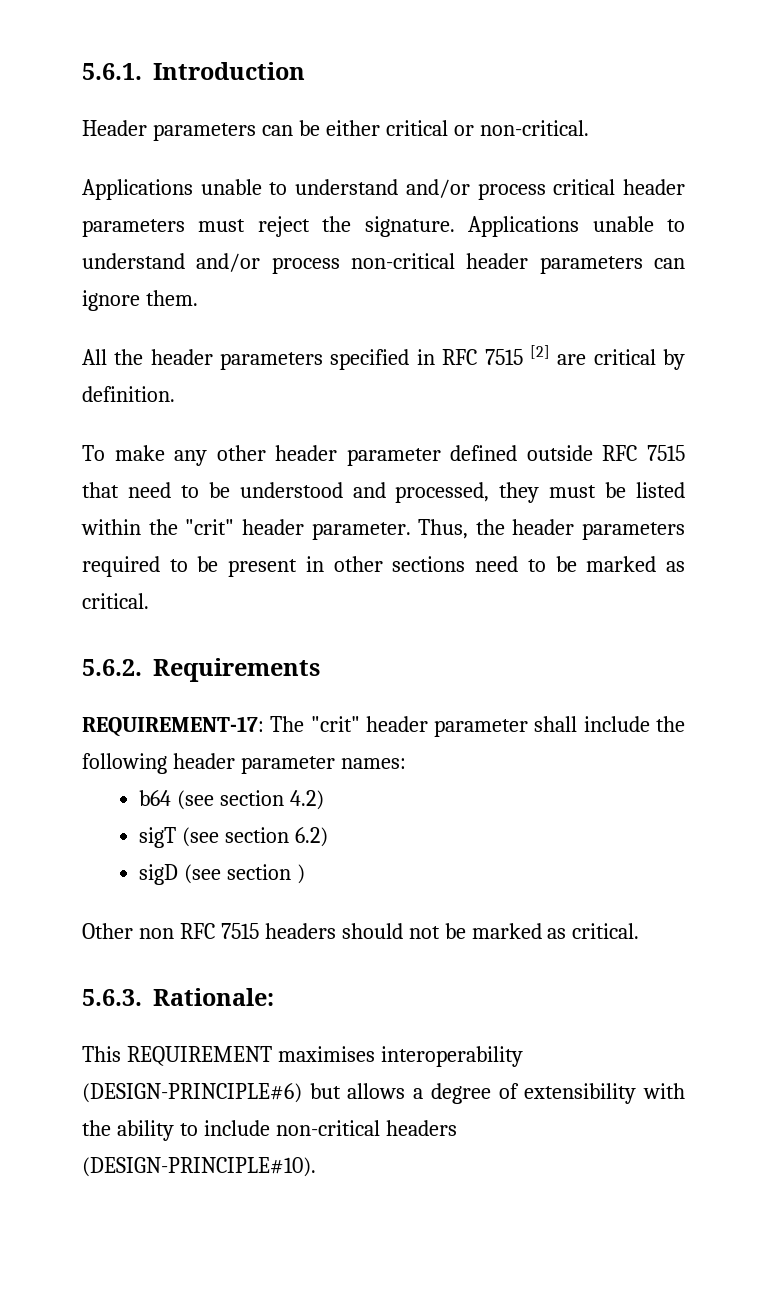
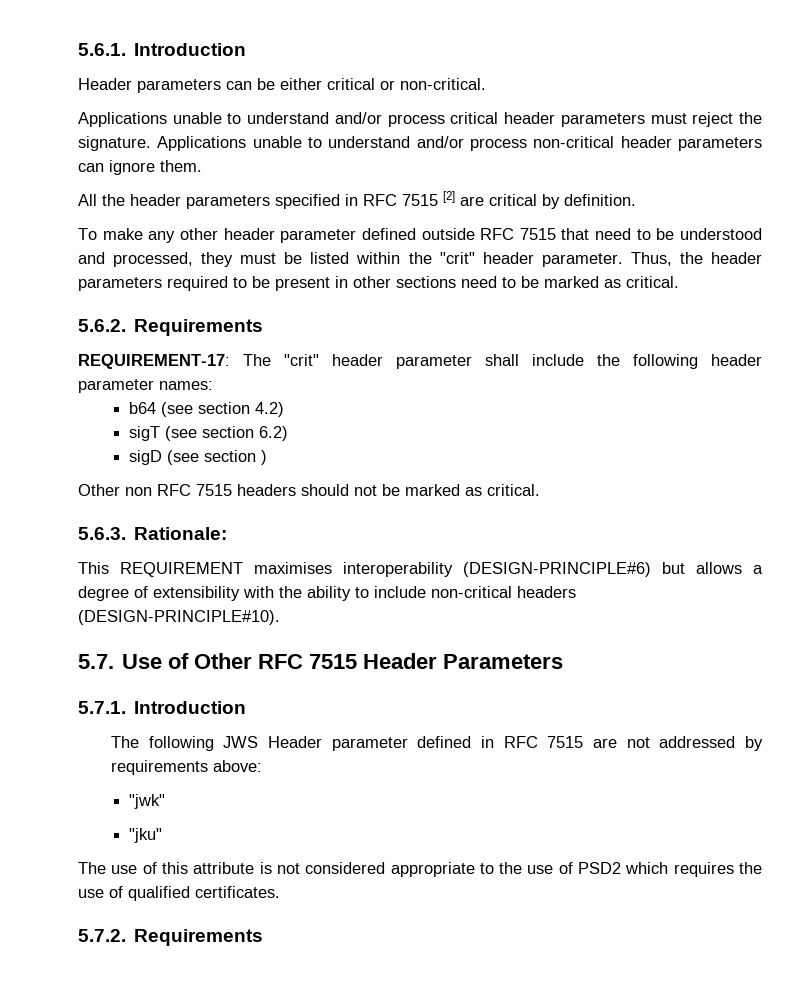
(316, 1167) none -> [78,653,564,669] [78,701,247,714] [110,736,764,751] [110,760,262,775] [129,794,166,809] [129,828,163,843] [78,862,762,877] [78,886,280,901] [78,929,264,946] // 5.7. Use of Other RFC 7515 Header Parameters // 5.7.1. Introduction // The following JWS Header parameter defined in RFC 7515 are not addressed by requirements above: // "jwk" // "jku" // The use of this attribute is not considered appropriate to the use of PSD2 which requires the use of qualified certificates. // 5.7.2. Requirements

